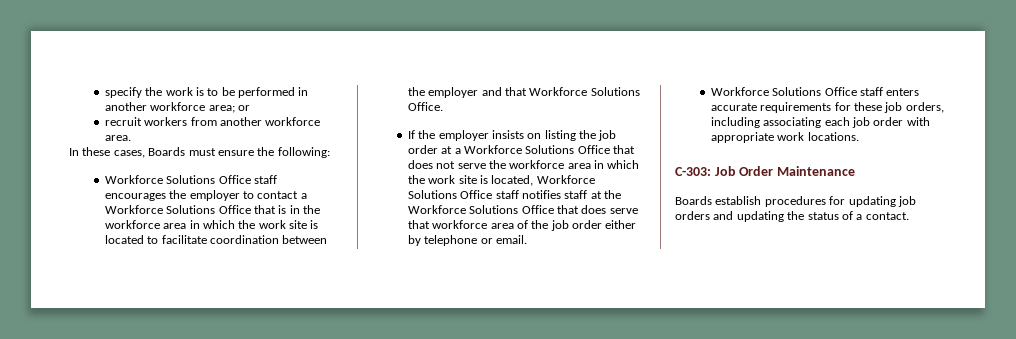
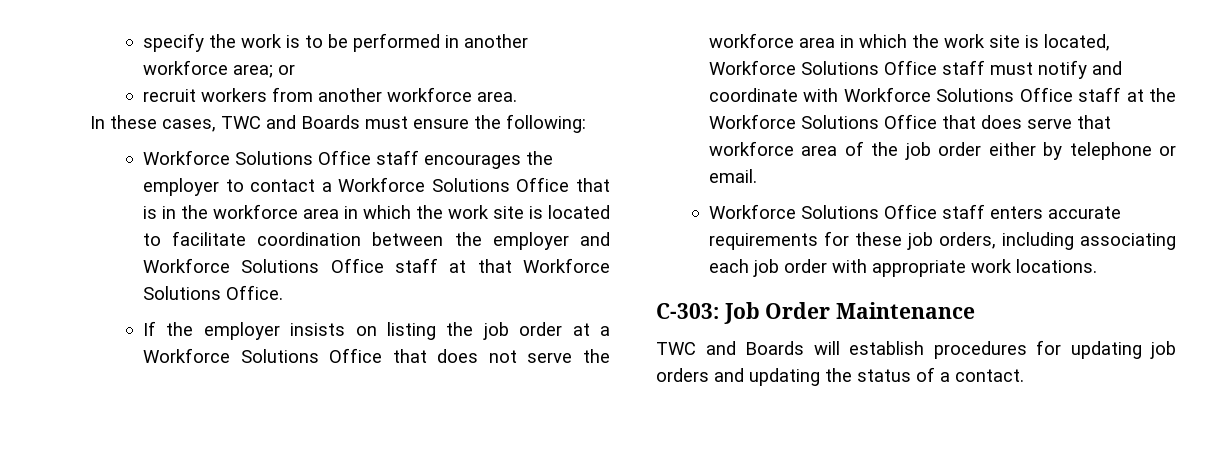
(145, 154) none -> [221,115,296,129] TWC and
(502, 91) none -> [142,258,467,273] Workforce Solutions Office staff at
[521,190,561,199] notifies -> [989,60,1122,79] [708,87,1073,102] must notify and coordinate with Workforce Solutions Office
[675,196,712,205] Boards -> [656,341,840,355] TWC and Boards will

